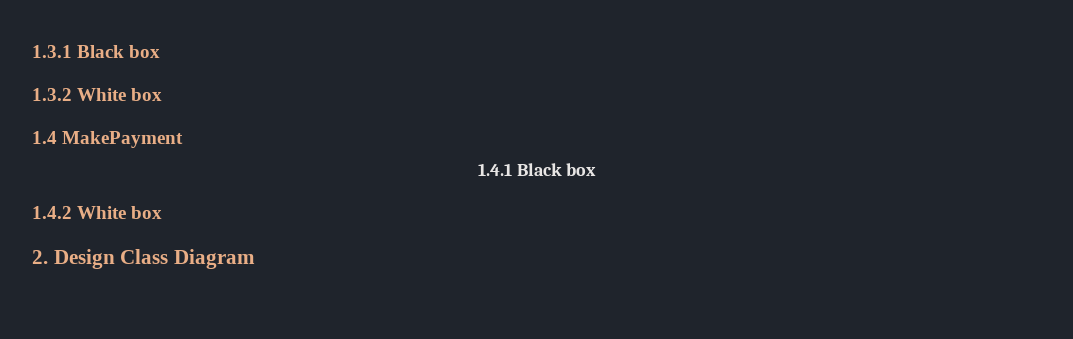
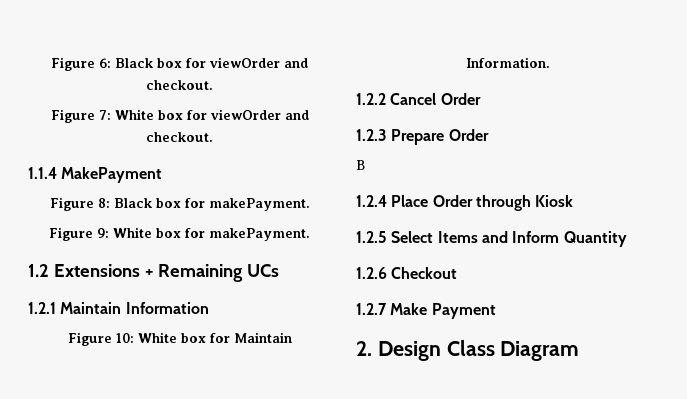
[32,45,161,58] [32,88,163,101] [32,131,57,144] 1.3.1 Black box // 1.3.2 White box // 1.4 -> [51,57,308,71] [146,80,213,90] [50,109,309,123] [146,132,213,142] [28,167,57,179] Figure 6: Black box for viewOrder and checkout. // Figure 7: White box for viewOrder and checkout. // 1.1.4
[477,163,597,176] [32,206,163,219] 1.4.1 Black box // 1.4.2 White box -> [49,197,310,211] [49,227,310,241] [28,264,279,282] [28,302,209,314] [67,332,292,346] [465,57,550,68] [356,93,481,105] [356,129,489,145] [356,160,365,170] [356,195,574,211] [356,231,627,247] [356,267,458,279] [356,303,496,319] Figure 8: Black box for makePayment. // Figure 9: White box for makePayment. // 1.2 Extensions + Remaining UCs // 1.2.1 Maintain Information // Figure 10: White box for Maintain Information. // 1.2.2 Cancel Order // 1.2.3 Prepare Order // B // 1.2.4 Place Order through Kiosk // 1.2.5 Select Items and Inform Quantity // 1.2.6 Checkout // 1.2.7 Make Payment

